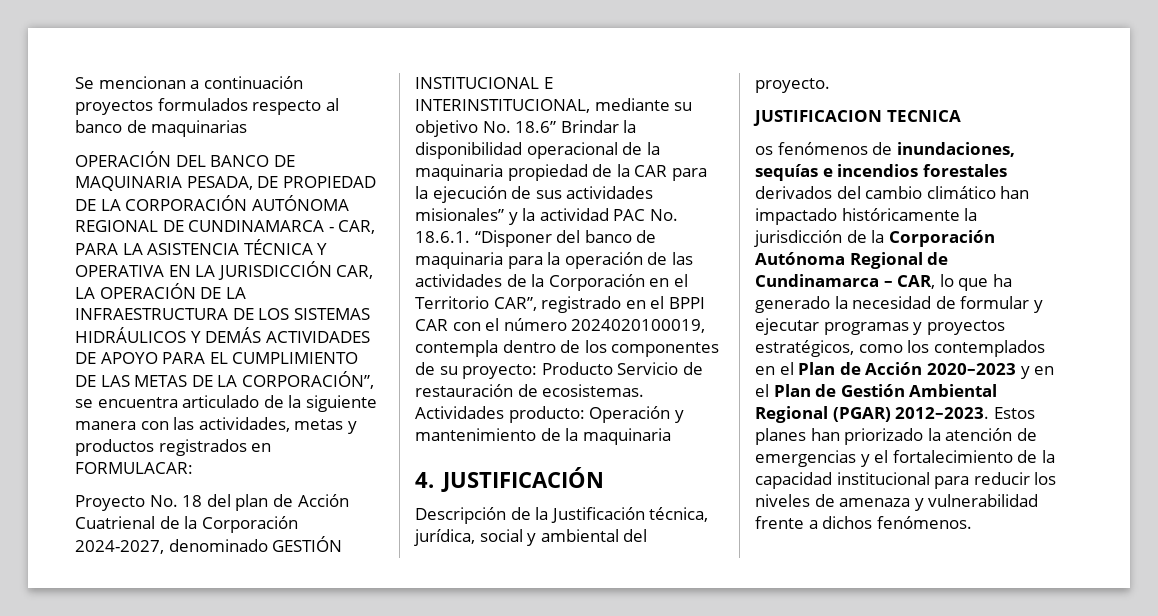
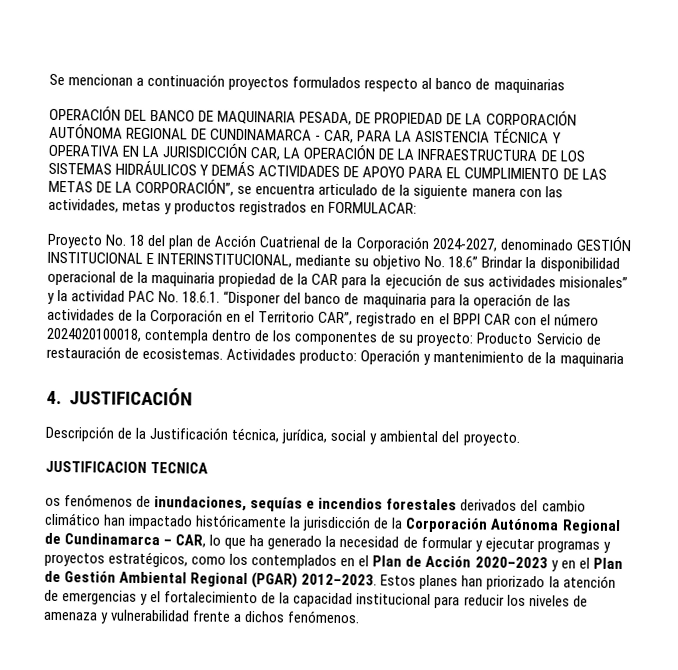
[571,319,706,333] 2024020100019, -> [46,327,142,342] 2024020100018,

